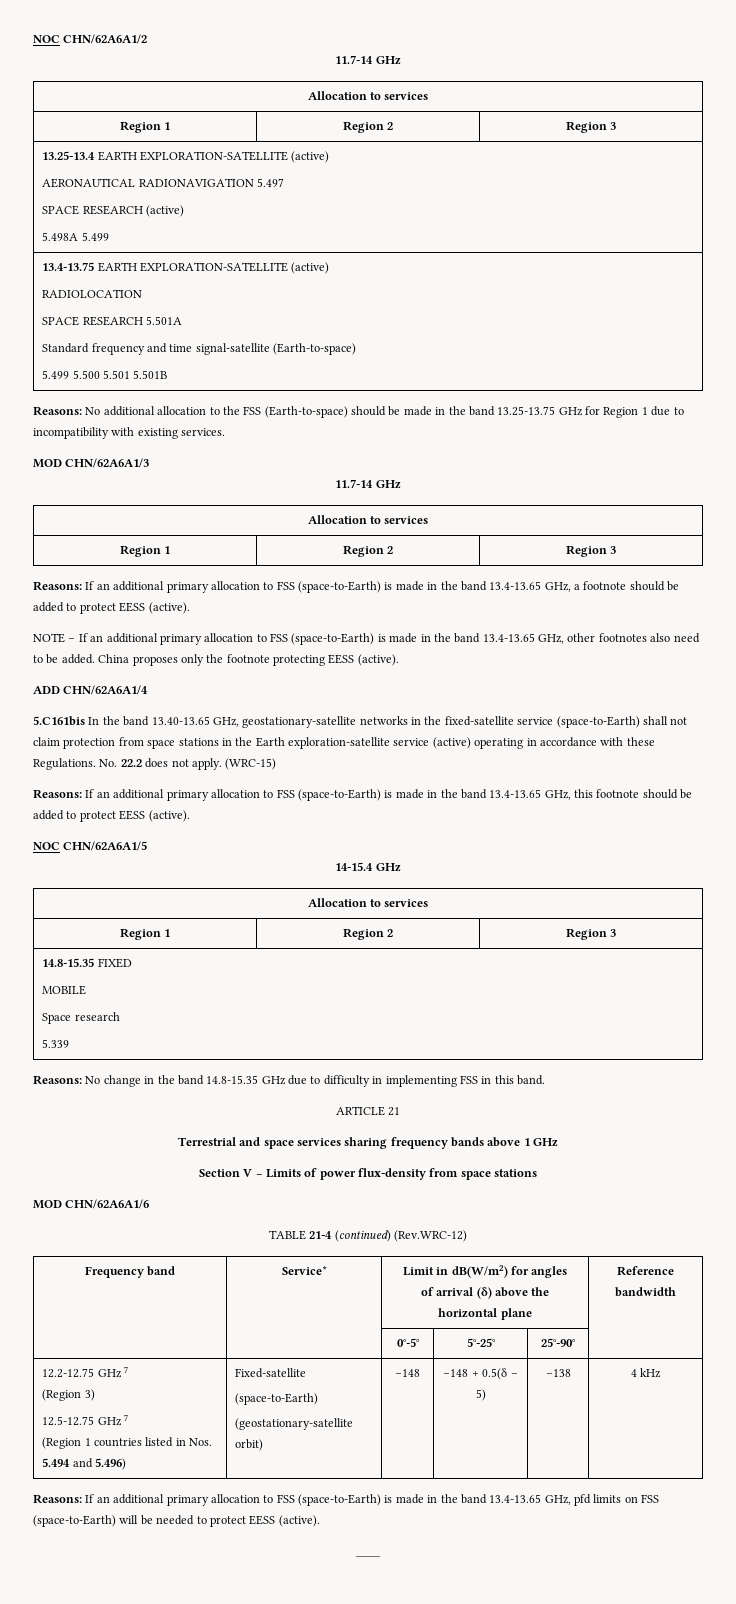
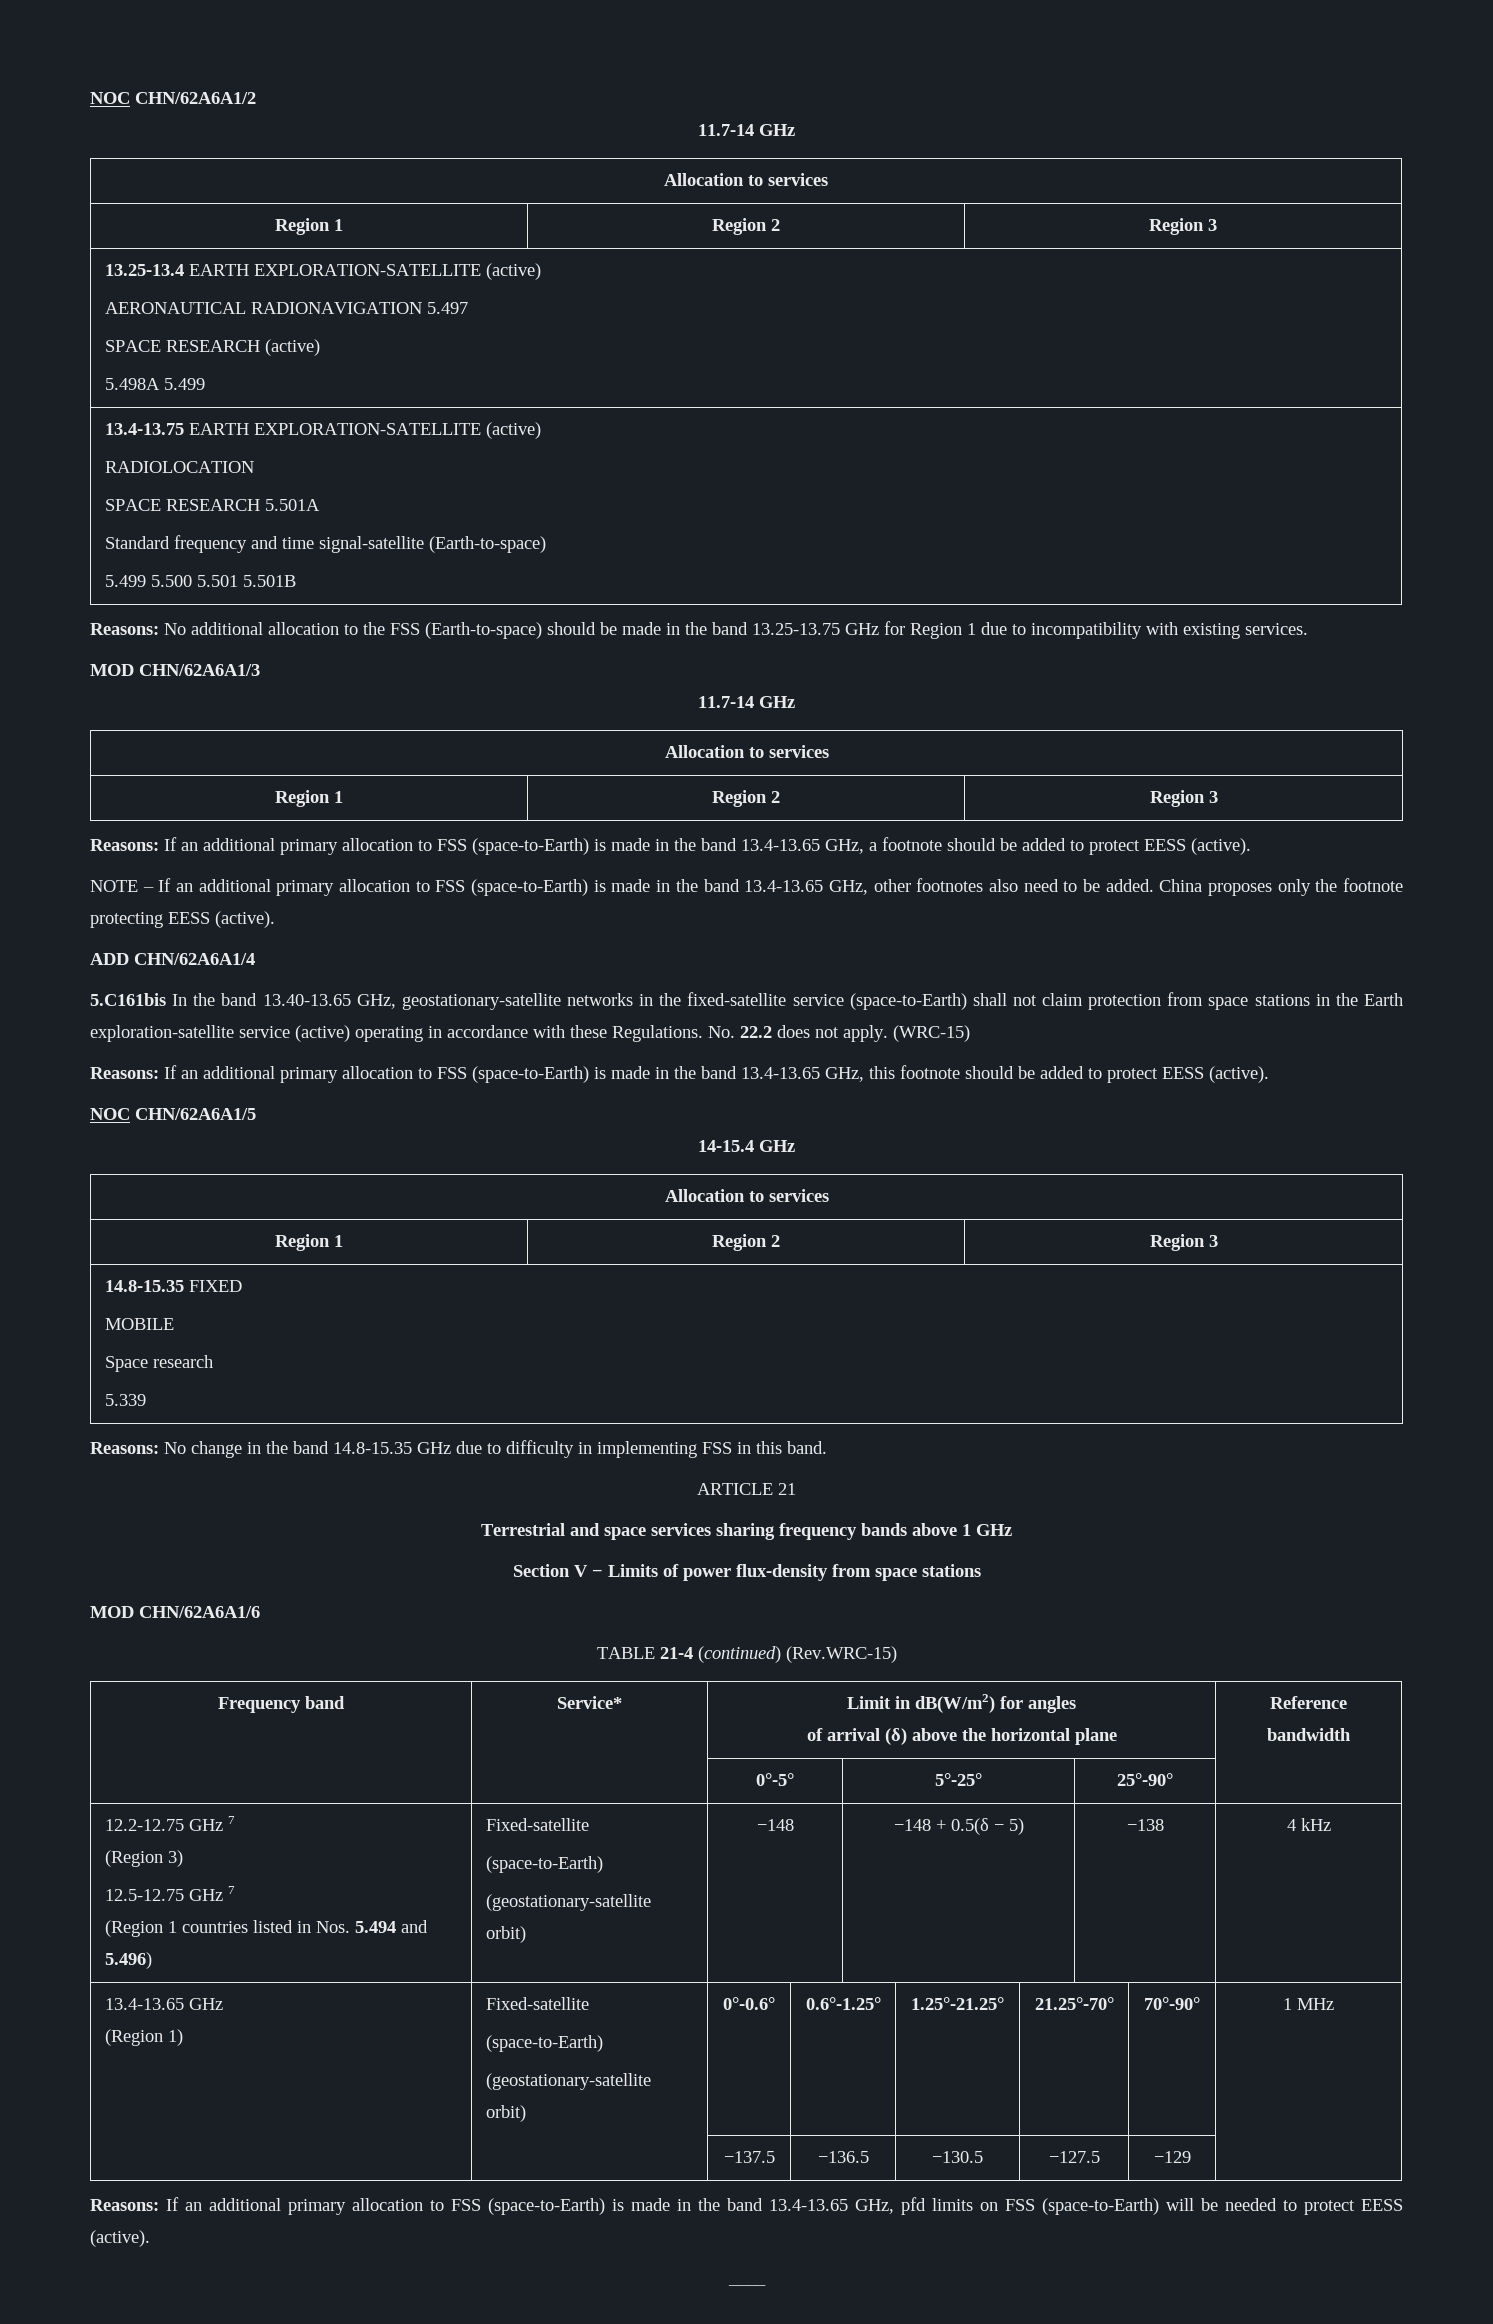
[394,1230,468,1242] (Rev.WRC-12) -> [785,1646,897,1663] (Rev.WRC-15)
(662, 1373) none -> [104,1998,223,2010] [104,2029,183,2046] [485,1997,589,2010] [485,2035,603,2052] [485,2073,651,2090] [485,2105,526,2122] [723,1997,775,2010] [805,1997,881,2010] [911,1997,1004,2010] [1034,1997,1114,2010] [1144,1997,1200,2010] [1283,1998,1334,2010] [723,2151,775,2163] [817,2151,869,2163] [932,2151,983,2163] [1048,2151,1100,2163] [1153,2151,1191,2163] // 13.4-13.65 GHz // (Region 1) | Fixed-satellite // (space-to-Earth) // (geostationary-satellite orbit) | 0°-0.6° | 0.6°-1.25° | 1.25°-21.25° | 21.25°-70° | 70°-90° | 1 MHz // | | −137.5 | −136.5 | −130.5 | −127.5 | −129 |

